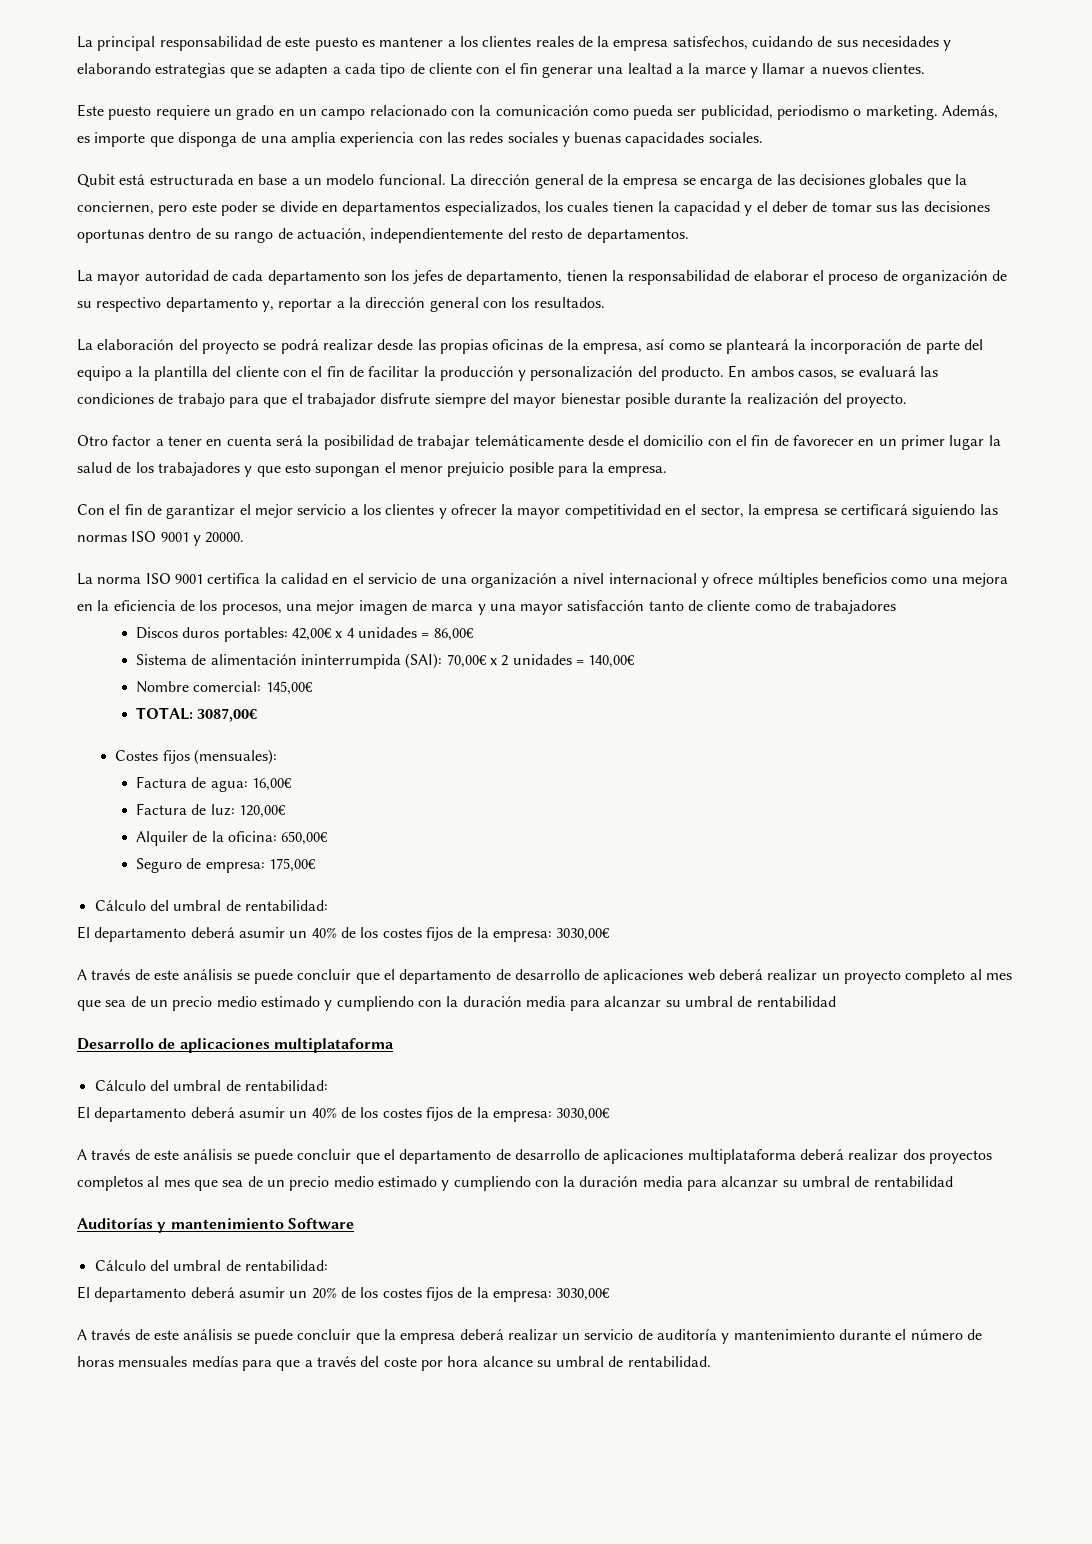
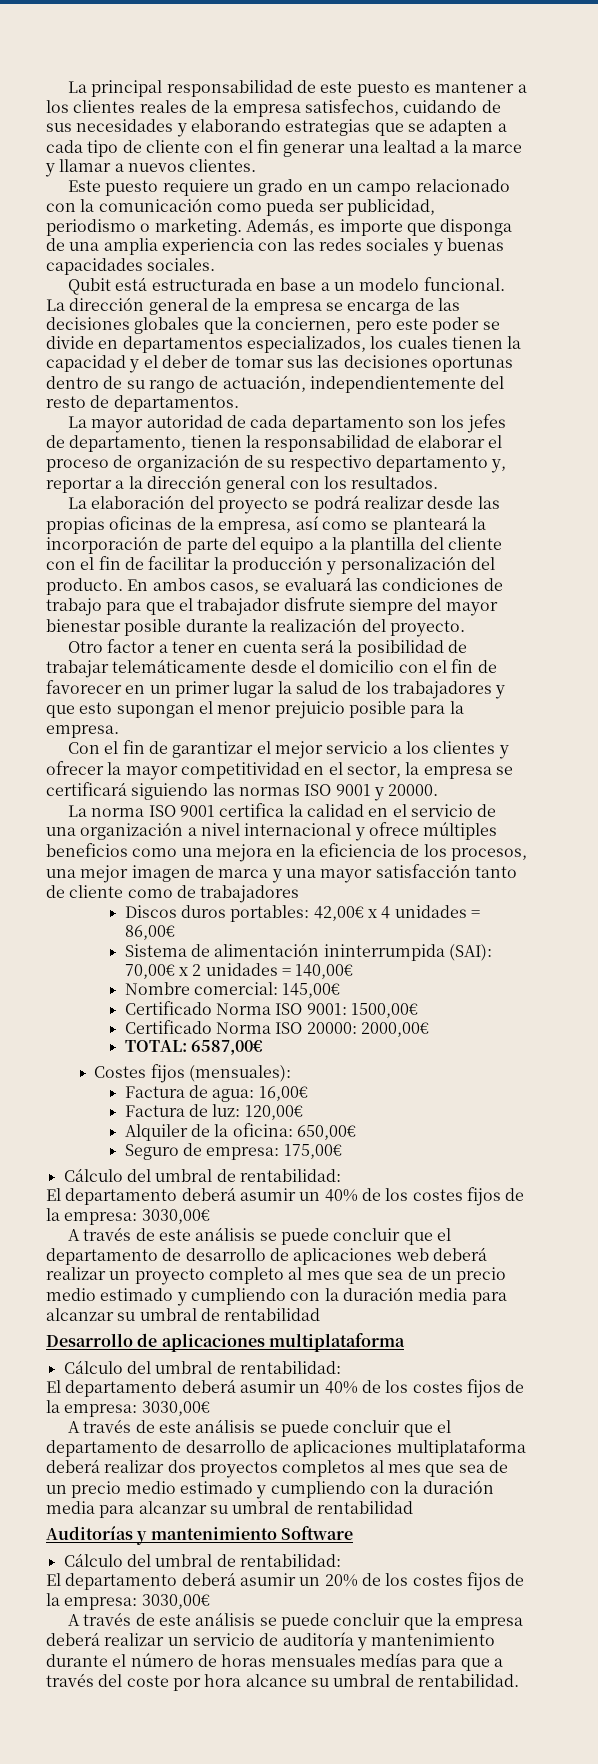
(313, 688) none -> [124,1001,419,1018] [124,1020,430,1037] // Certificado Norma ISO 9001: 1500,00€ // Certificado Norma ISO 20000: 2000,00€
[197,708,258,722] 3087,00€ -> [191,1040,264,1055] 6587,00€

